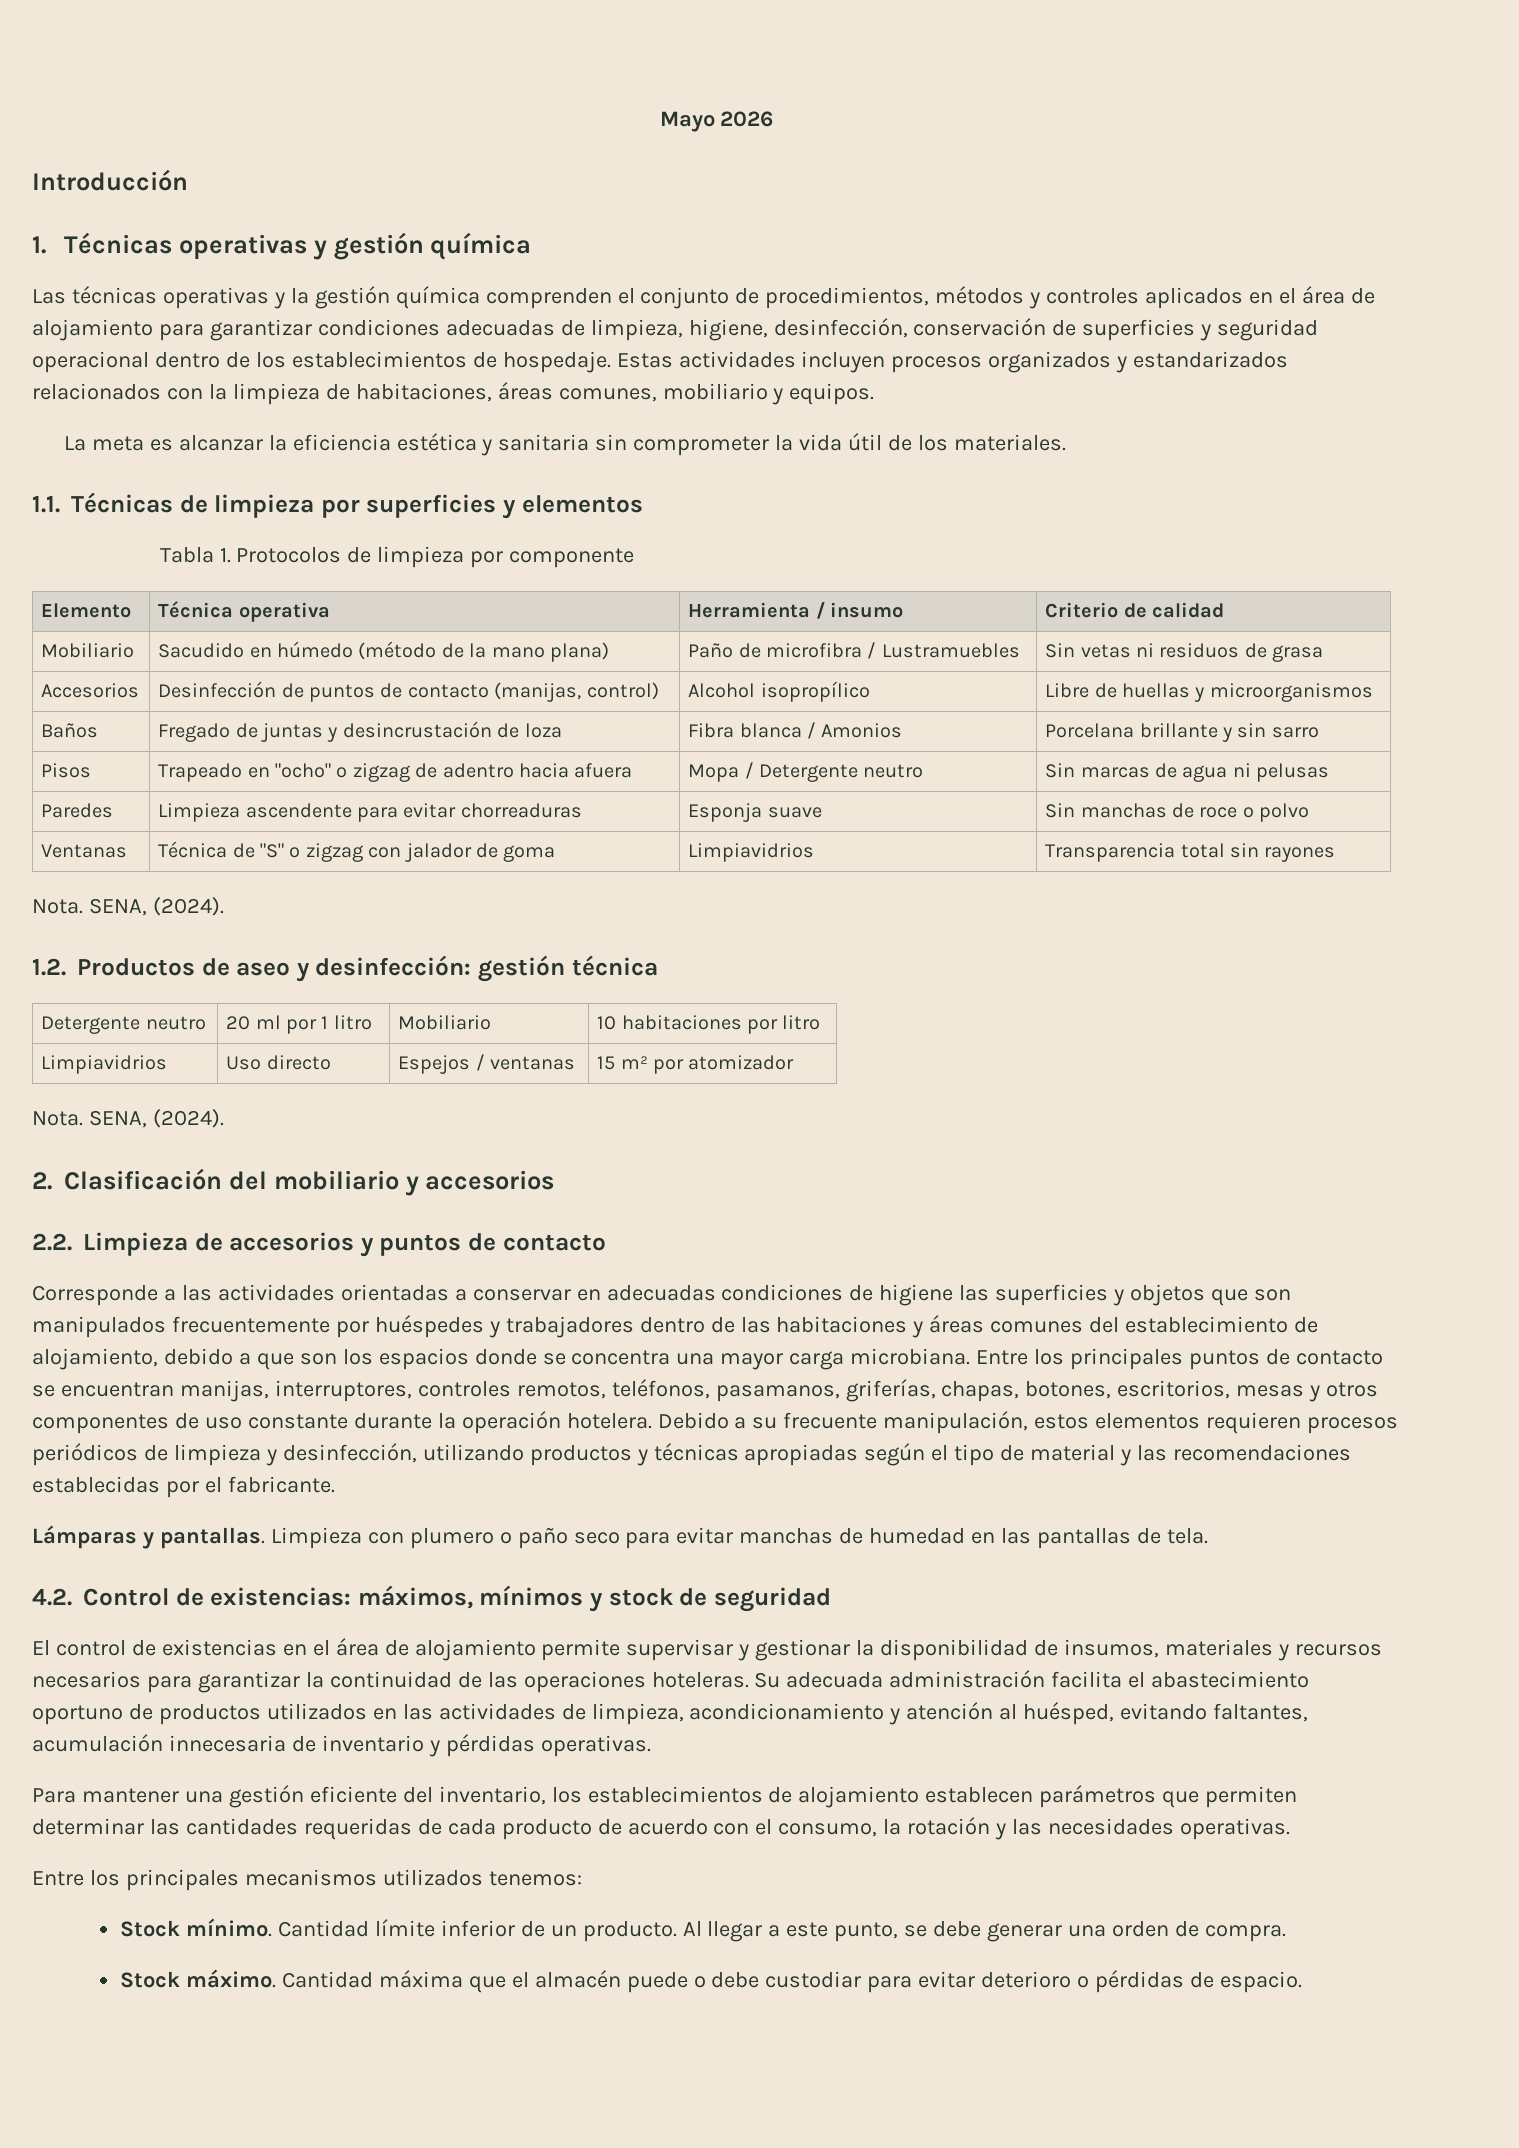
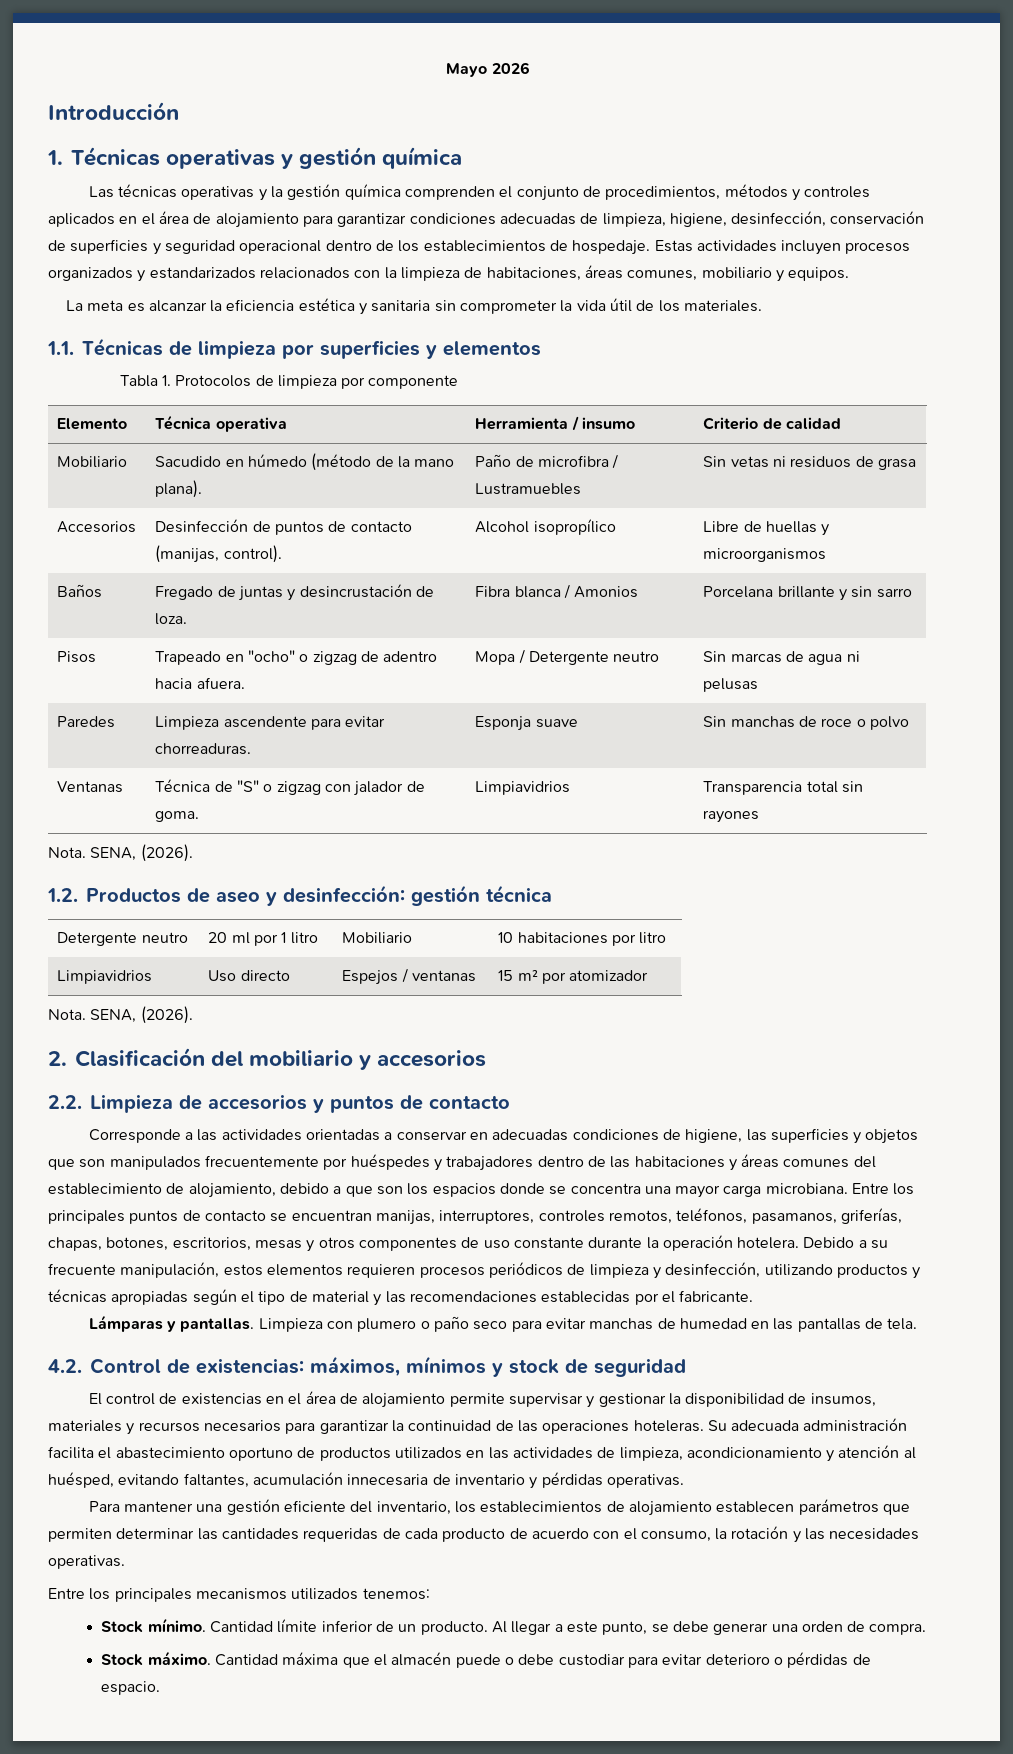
[550,642,610,662] plana) -> [155,480,203,498] plana).
[586,682,659,700] control) -> [223,545,282,563] control).
[524,723,562,738] loza -> [155,613,188,625] loza.
[574,763,633,778] afuera -> [196,677,245,689] afuera.
[460,803,582,818] chorreaduras -> [155,743,252,755] chorreaduras.
[503,845,556,862] goma -> [155,811,200,822] goma.
[152,897,224,916] (2024). -> [140,844,193,862] (2026).
[152,1109,224,1128] (2024). -> [140,1006,193,1024] (2026).
[879,1284,954,1306] higiene -> [685,1129,743,1143] higiene,

